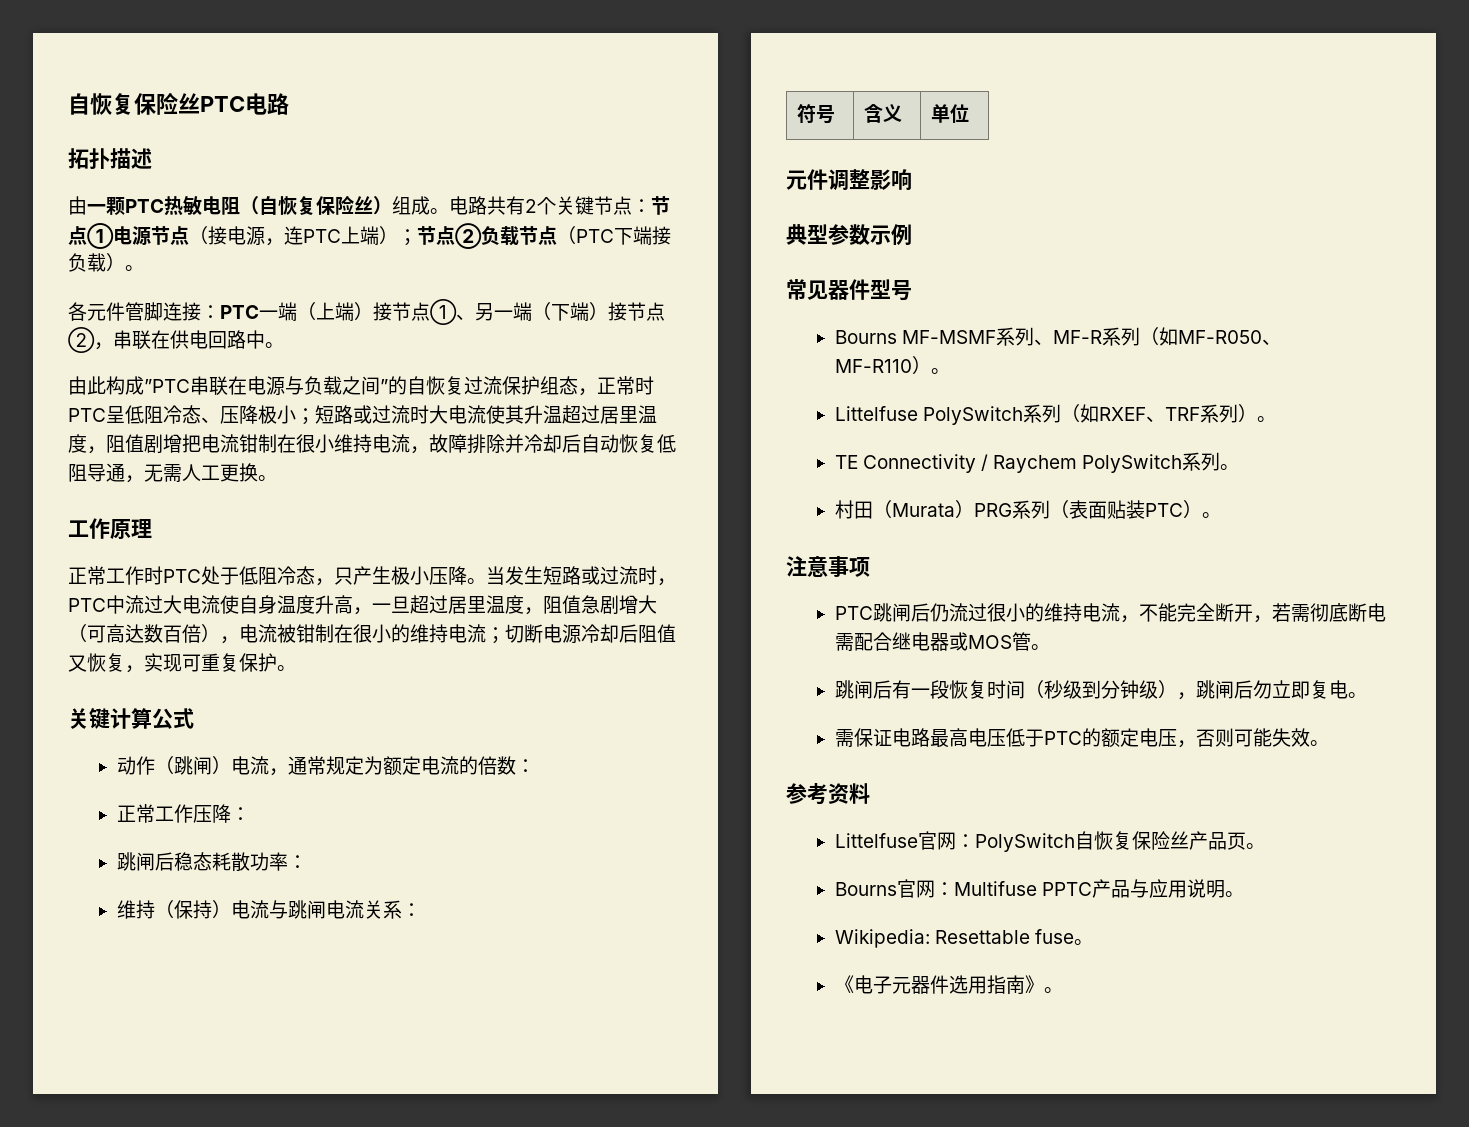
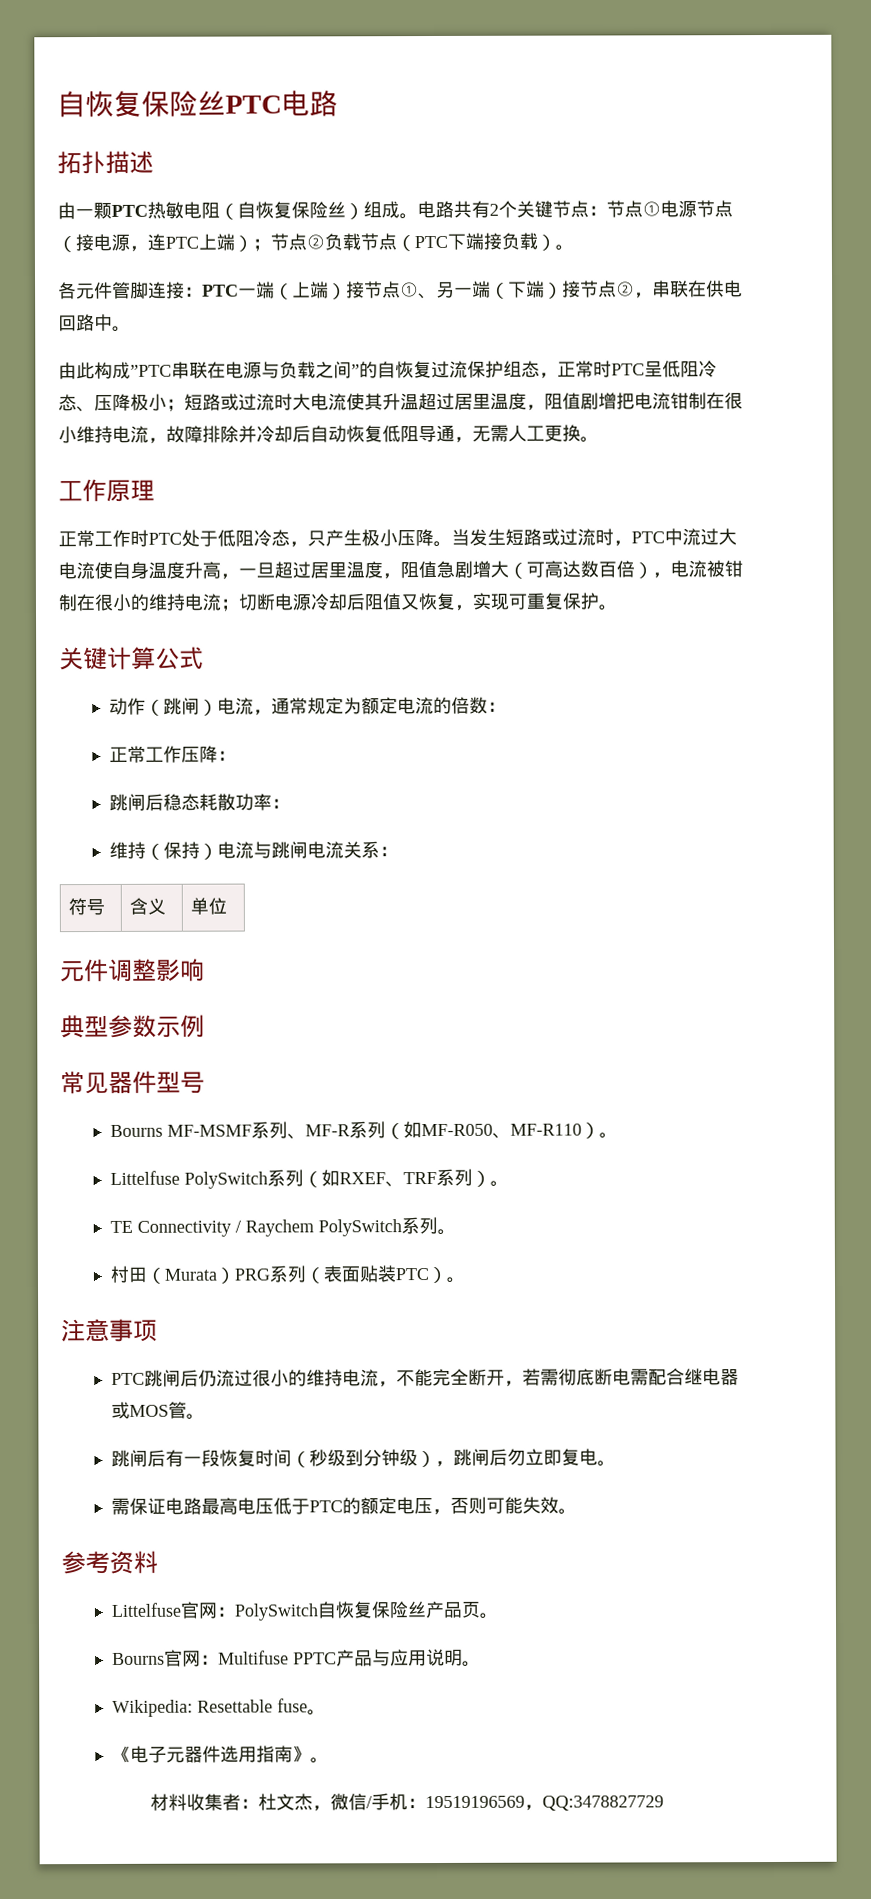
(1063, 990) none -> [150,1793,664,1812] // 材料收集者：杜文杰，微信/手机：19519196569，QQ:3478827729

